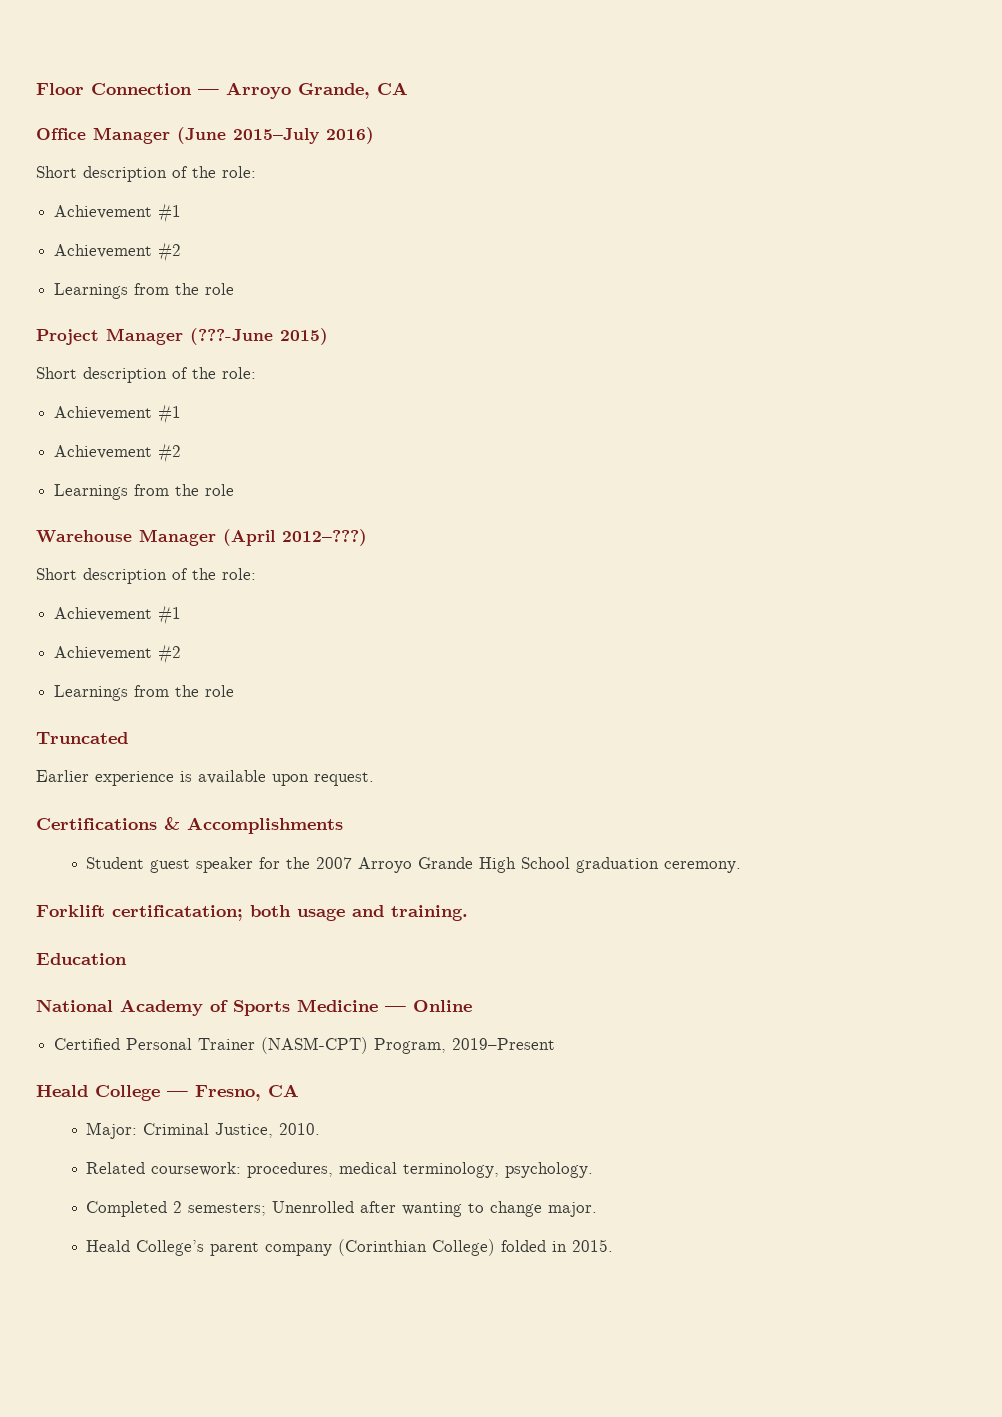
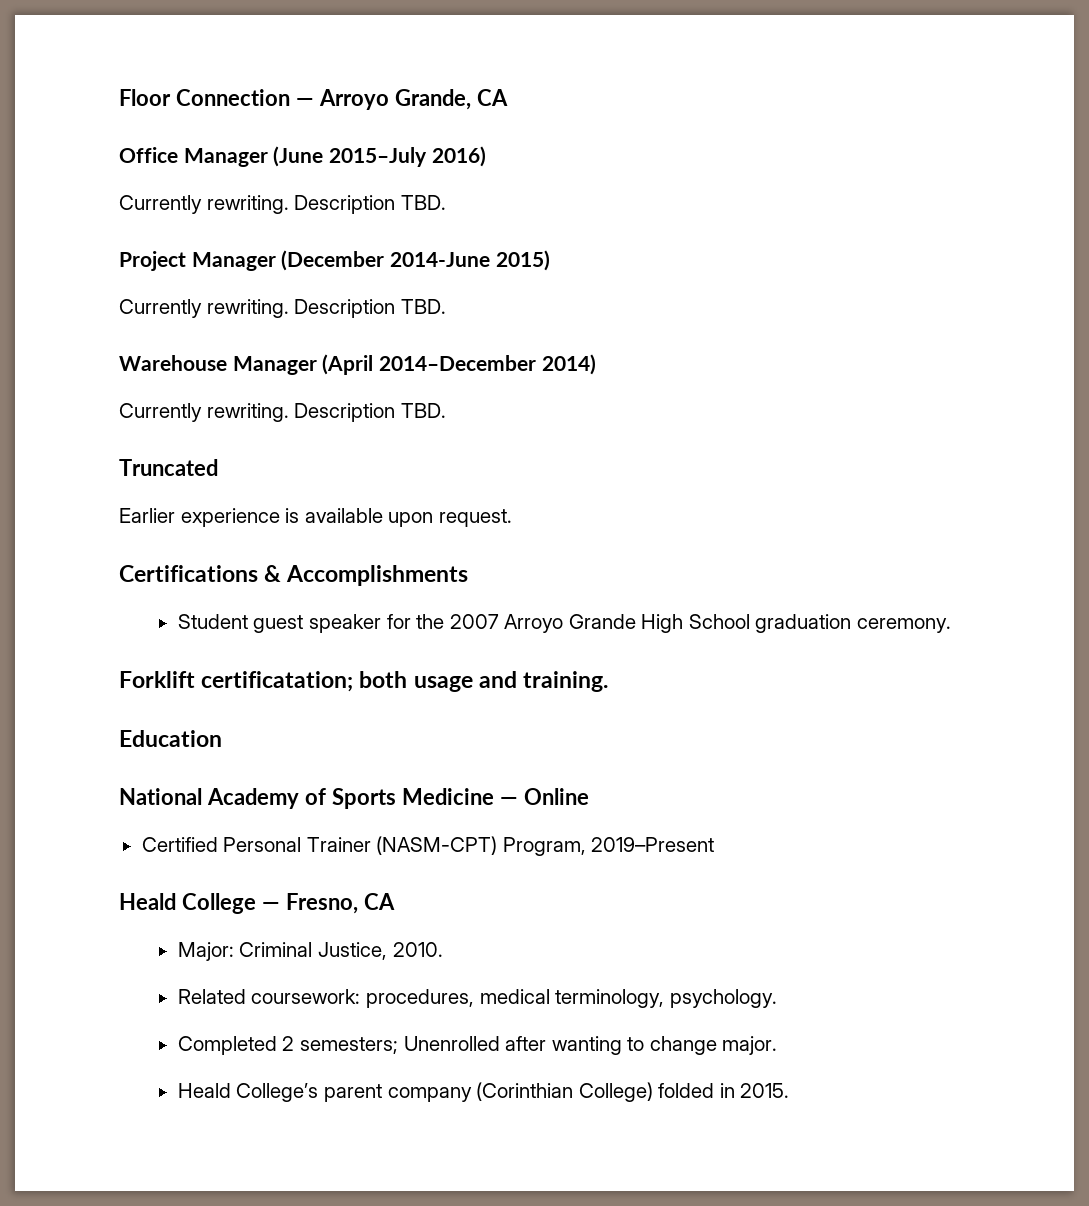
[36,166,256,182] [54,203,182,223] [54,242,182,262] [54,283,235,299] Short description of the role: // Achievement #1 // Achievement #2 // Learnings from the role -> [119,195,446,214] Currently rewriting. Description TBD.
[190,328,273,345] (???-June -> [281,250,491,271] (December 2014-June
[36,367,256,383] [54,404,182,424] [54,443,182,463] [54,484,235,500] [36,529,367,546] [36,568,256,584] [54,605,182,625] [54,644,182,664] [54,685,235,701] Short description of the role: // Achievement #1 // Achievement #2 // Learnings from the role // Warehouse Manager (April 2012–???) // Short description of the role: // Achievement #1 // Achievement #2 // Learnings from the role -> [119,299,446,318] [119,354,596,375] [119,403,446,422] Currently rewriting. Description TBD. // Warehouse Manager (April 2014–December 2014) // Currently rewriting. Description TBD.

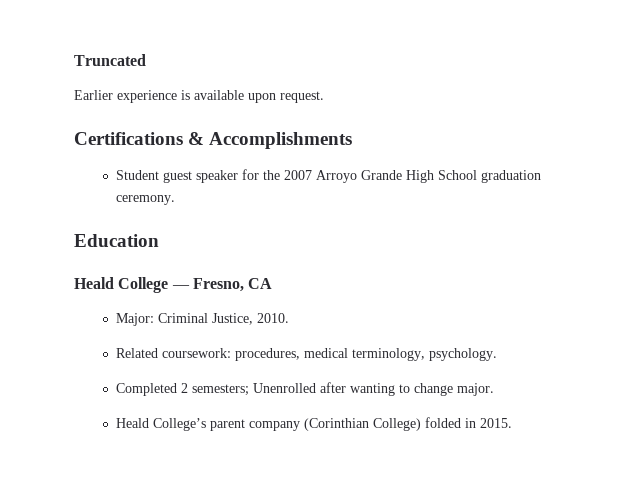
[119,89,508,110] [119,146,486,167] [119,195,446,214] [119,250,550,271] [119,299,446,318] [119,354,596,375] [119,403,446,422] Floor Connection — Arroyo Grande, CA // Office Manager (June 2015–July 2016) // Currently rewriting. Description TBD. // Project Manager (December 2014-June 2015) // Currently rewriting. Description TBD. // Warehouse Manager (April 2014–December 2014) // Currently rewriting. Description TBD. // -> (74, 60) none
[119,671,609,692] [119,730,222,747] [119,788,589,809] [141,836,715,856] Forklift certificatation; both usage and training. // Education // National Academy of Sports Medicine — Online // Certified Personal Trainer (NASM-CPT) Program, 2019–Present -> [74,234,159,247] Education

